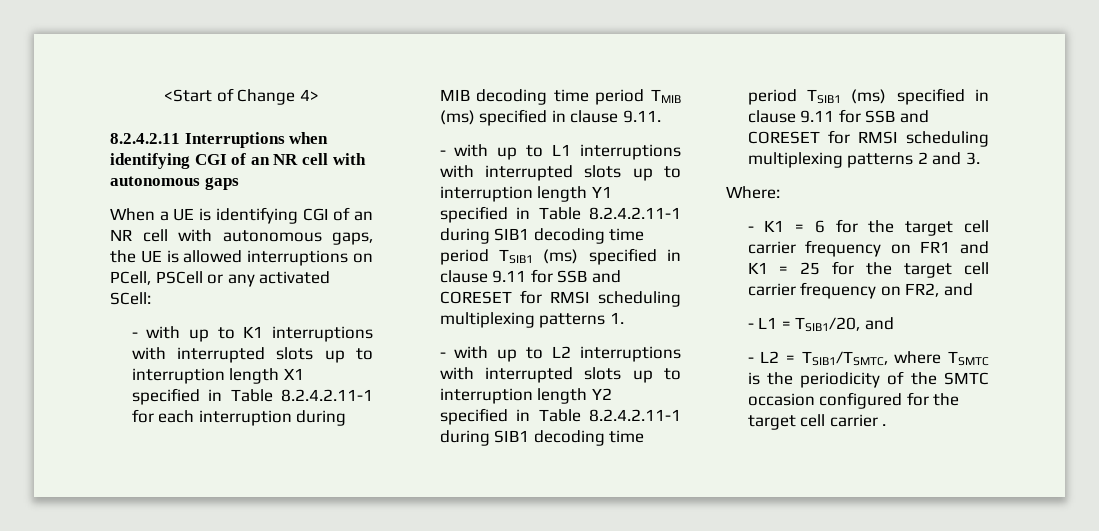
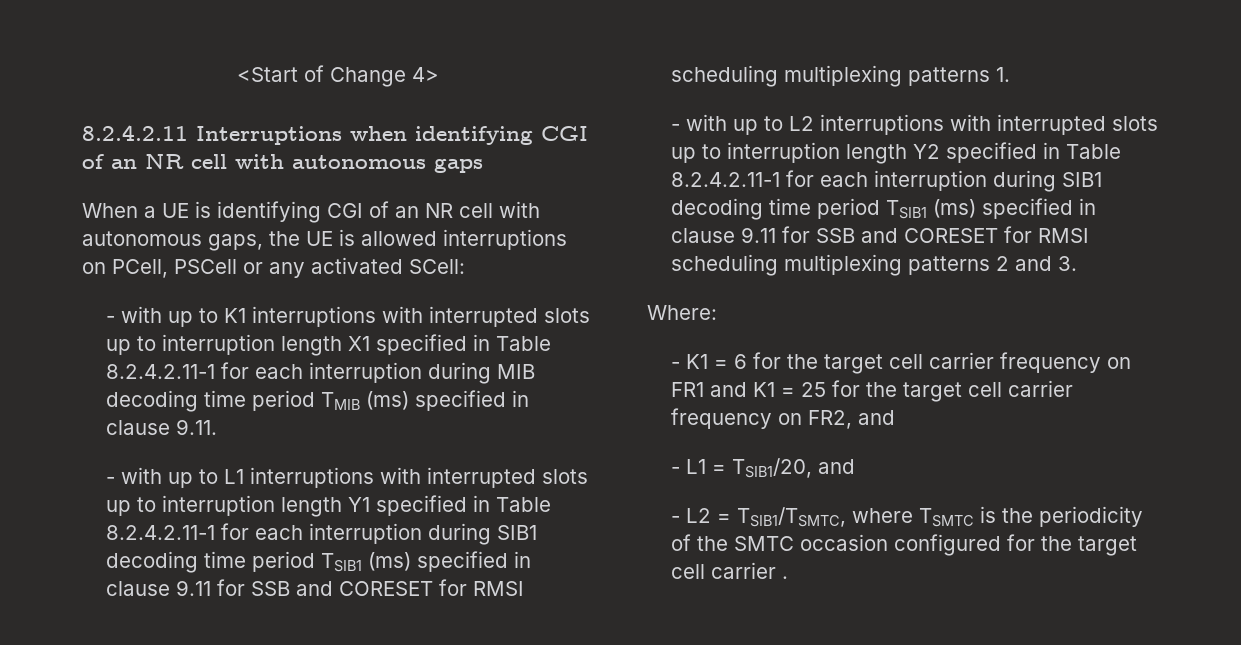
(681, 213) none -> [220,523,422,544] for each interruption
(681, 415) none -> [785,170,987,191] for each interruption

